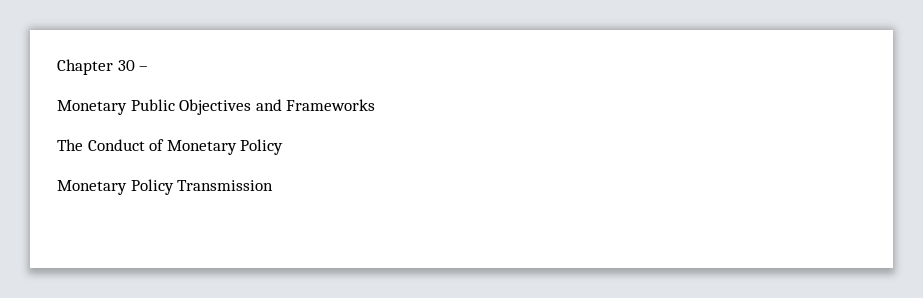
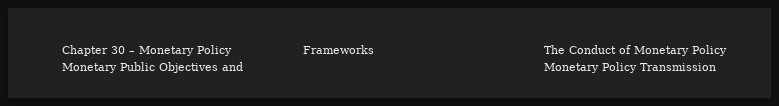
(149, 68) none -> [139,45,232,56] Monetary Policy

